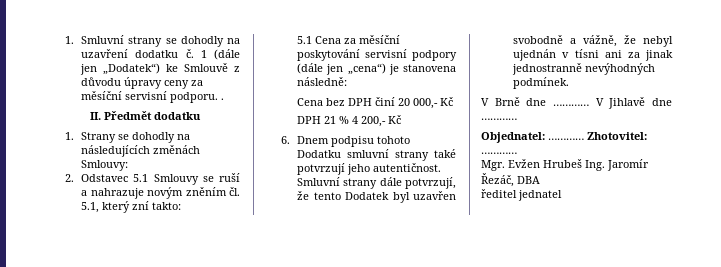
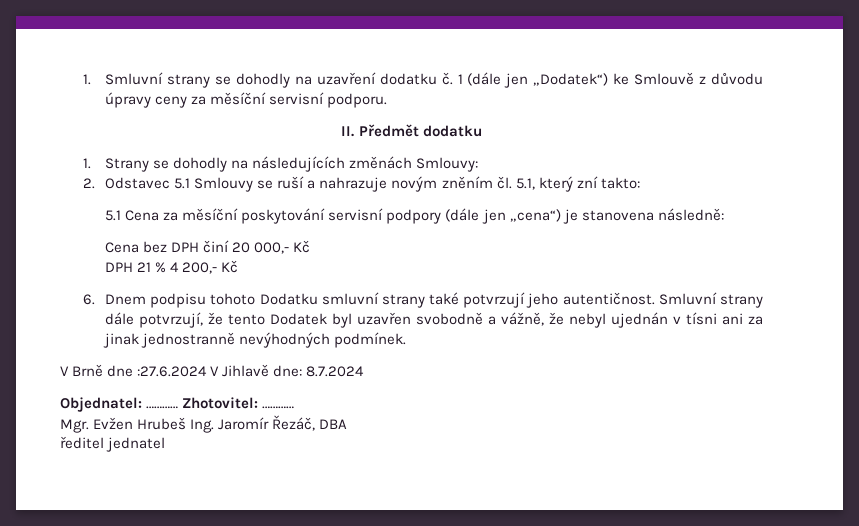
[221,98,225,100] . -> (388, 100) none
[553,104,589,106] ………… -> [137,366,208,377] :27.6.2024
[652,98,672,106] [481,118,517,120] dne ………… -> [273,365,365,377] dne: 8.7.2024

